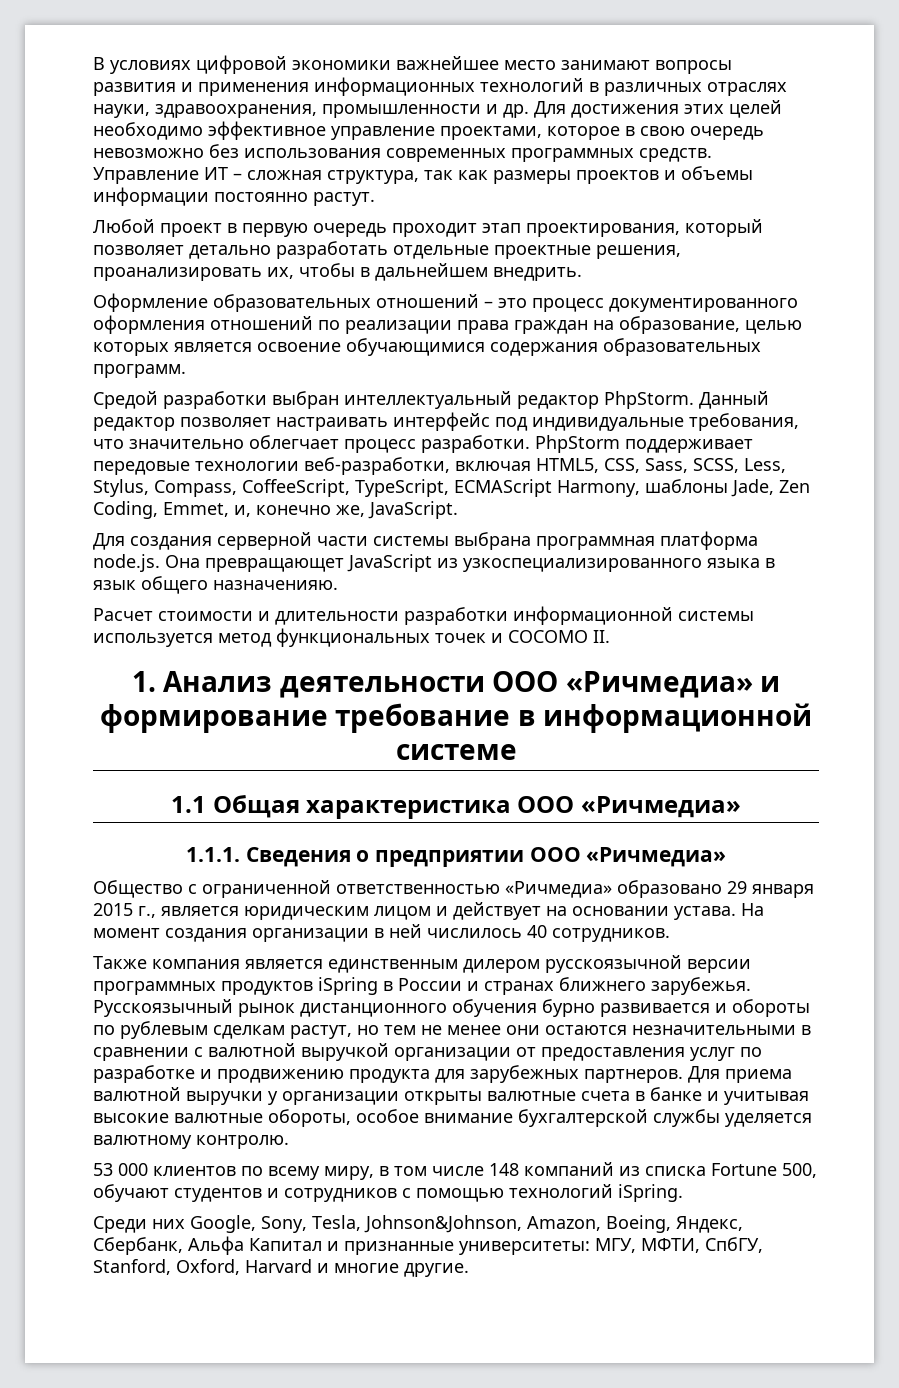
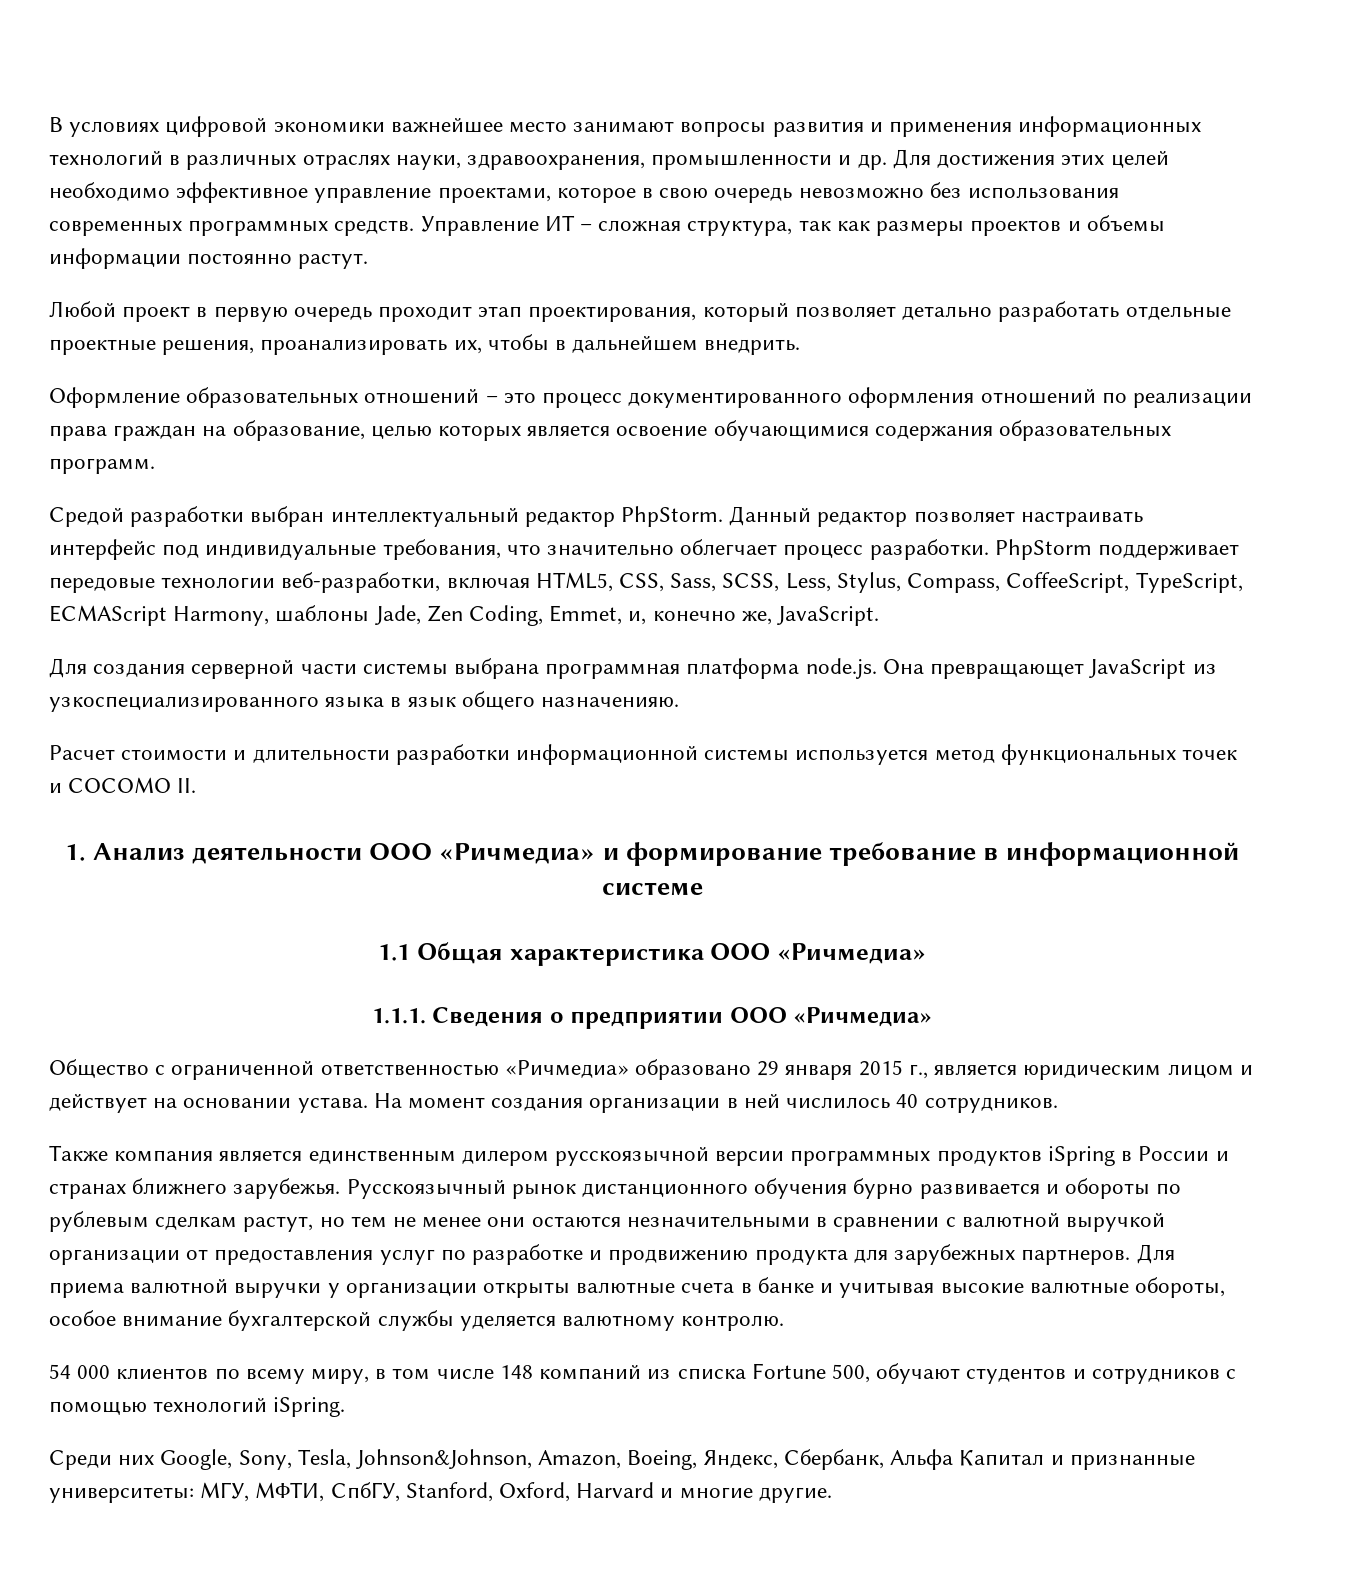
[93,1163,113,1176] 53 -> [49,1364,71,1379] 54

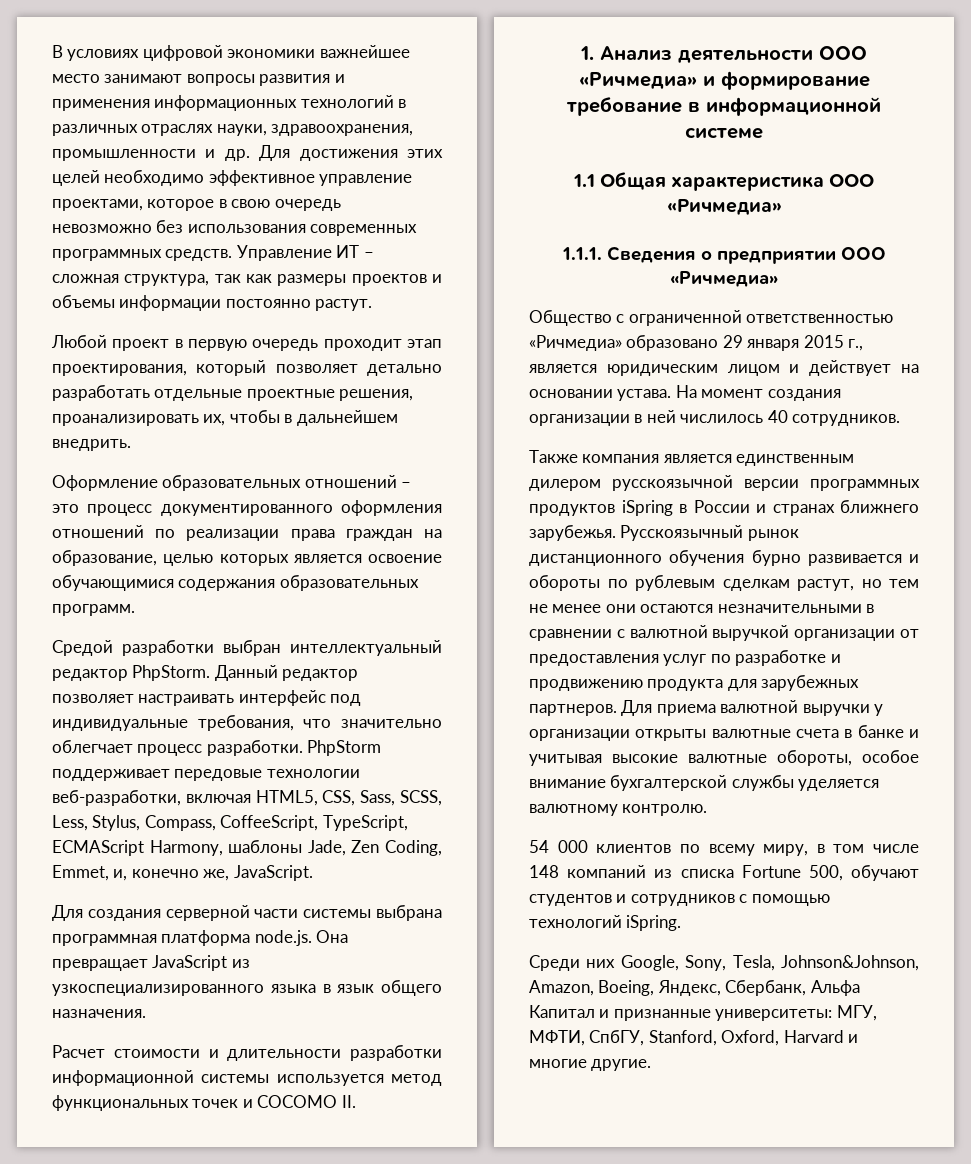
[930,663,1085,679] превращающет -> [52,959,148,971] превращает
[541,697,680,707] назначенияю. -> [52,1009,146,1018] назначения.

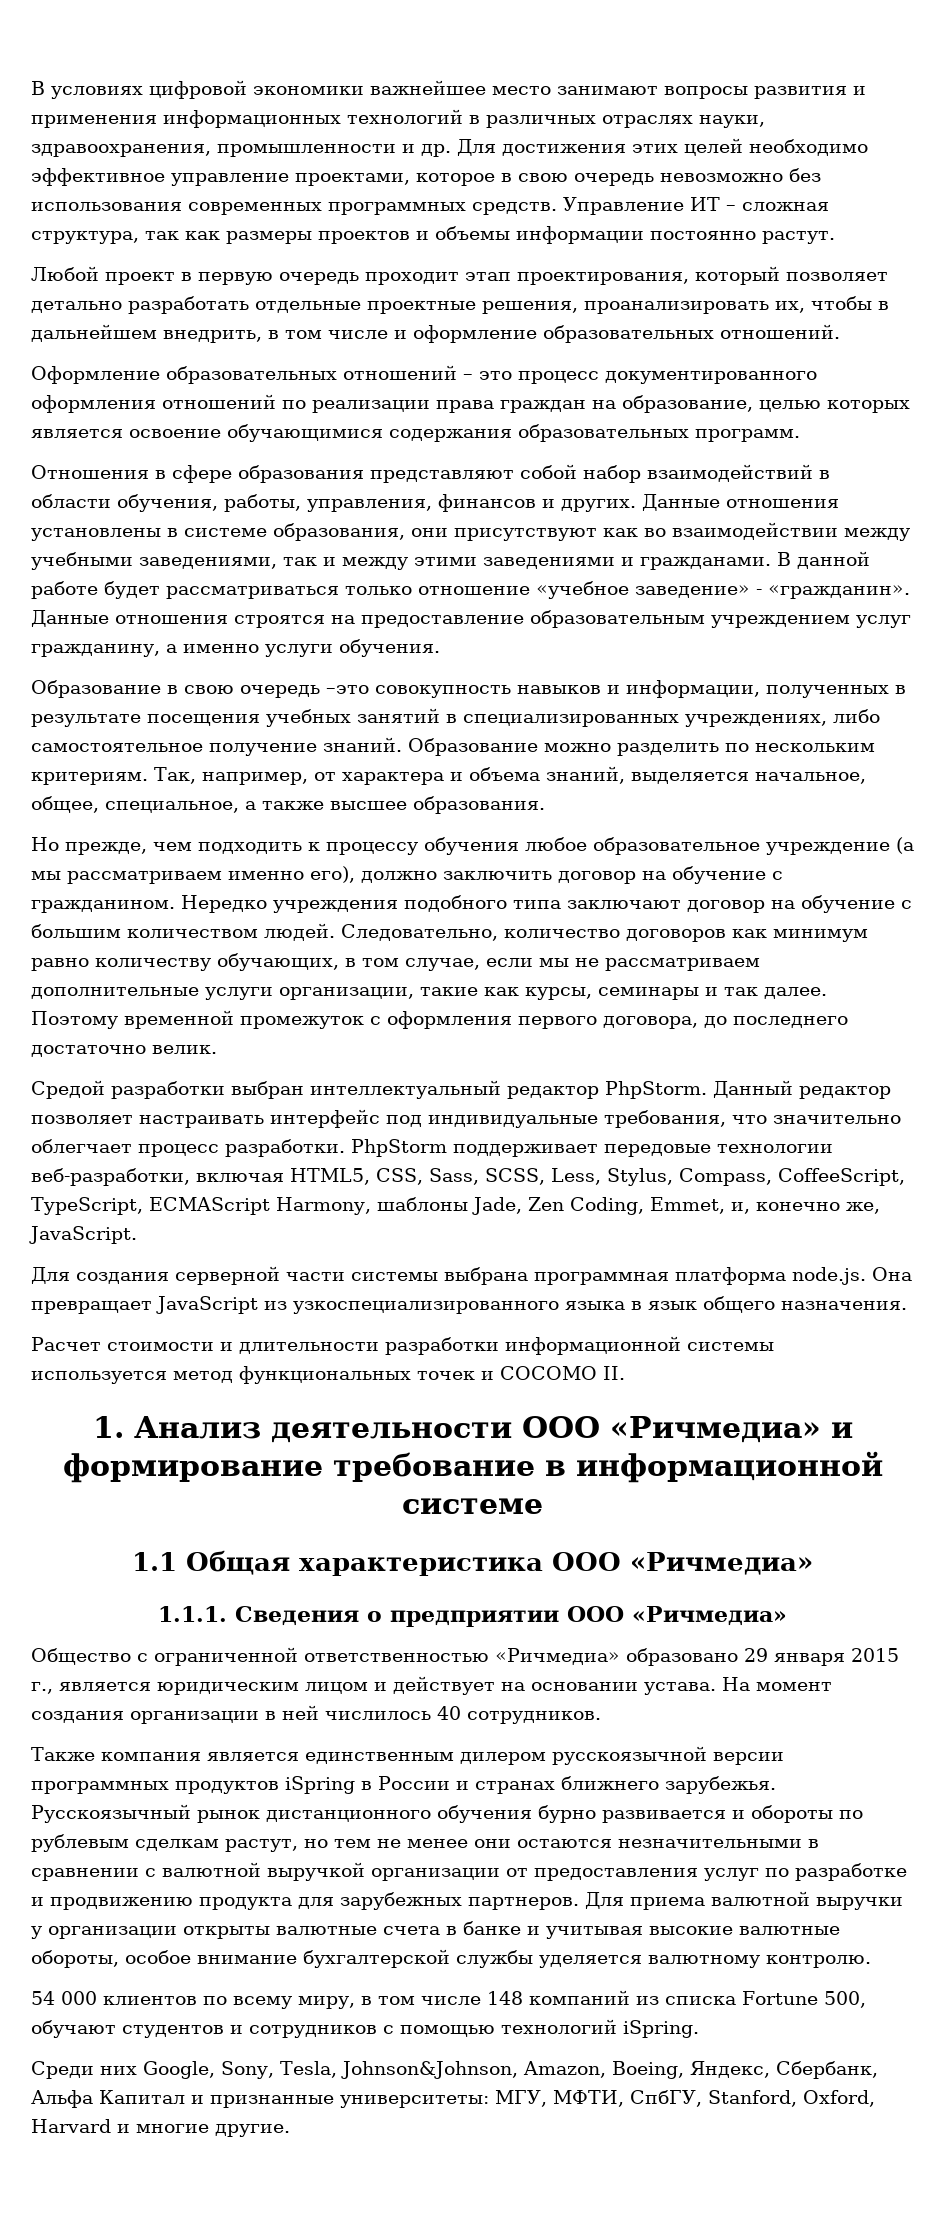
[52,439,131,451] внедрить. -> [163,324,840,343] внедрить, в том числе и оформление образовательных отношений.
(135, 610) none -> [31,464,830,483] [31,494,839,512] [31,522,910,541] [31,551,870,570] [31,581,910,599] [31,610,911,628] [31,639,440,657] [31,680,906,698] [31,708,880,727] [31,737,875,756] [31,766,866,785] [31,796,545,814] [31,837,914,855] [31,866,783,884] [31,895,912,913] [31,923,868,942] [31,953,760,971] [31,987,827,1000] [31,1010,848,1029] [31,1045,217,1057] // Отношения в сфере образования представляют собой набор взаимодействий в области обучения, работы, управления, финансов и других. Данные отношения установлены в системе образования, они присутствуют как во взаимодействии между учебными заведениями, так и между этими заведениями и гражданами. В данной работе будет рассматриваться только отношение «учебное заведение» - «гражданин». Данные отношения строятся на предоставление образовательным учреждением услуг гражданину, а именно услуги обучения. // Образование в свою очередь –это совокупность навыков и информации, полученных в результате посещения учебных занятий в специализированных учреждениях, либо самостоятельное получение знаний. Образование можно разделить по нескольким критериям. Так, например, от характера и объема знаний, выделяется начальное, общее, специальное, а также высшее образования. // Но прежде, чем подходить к процессу обучения любое образовательное учреждение (а мы рассматриваем именно его), должно заключить договор на обучение с гражданином. Нередко учреждения подобного типа заключают договор на обучение с большим количеством людей. Следовательно, количество договоров как минимум равно количеству обучающих, в том случае, если мы не рассматриваем дополнительные услуги организации, такие как курсы, семинары и так далее. Поэтому временной промежуток с оформления первого договора, до последнего достаточно велик.

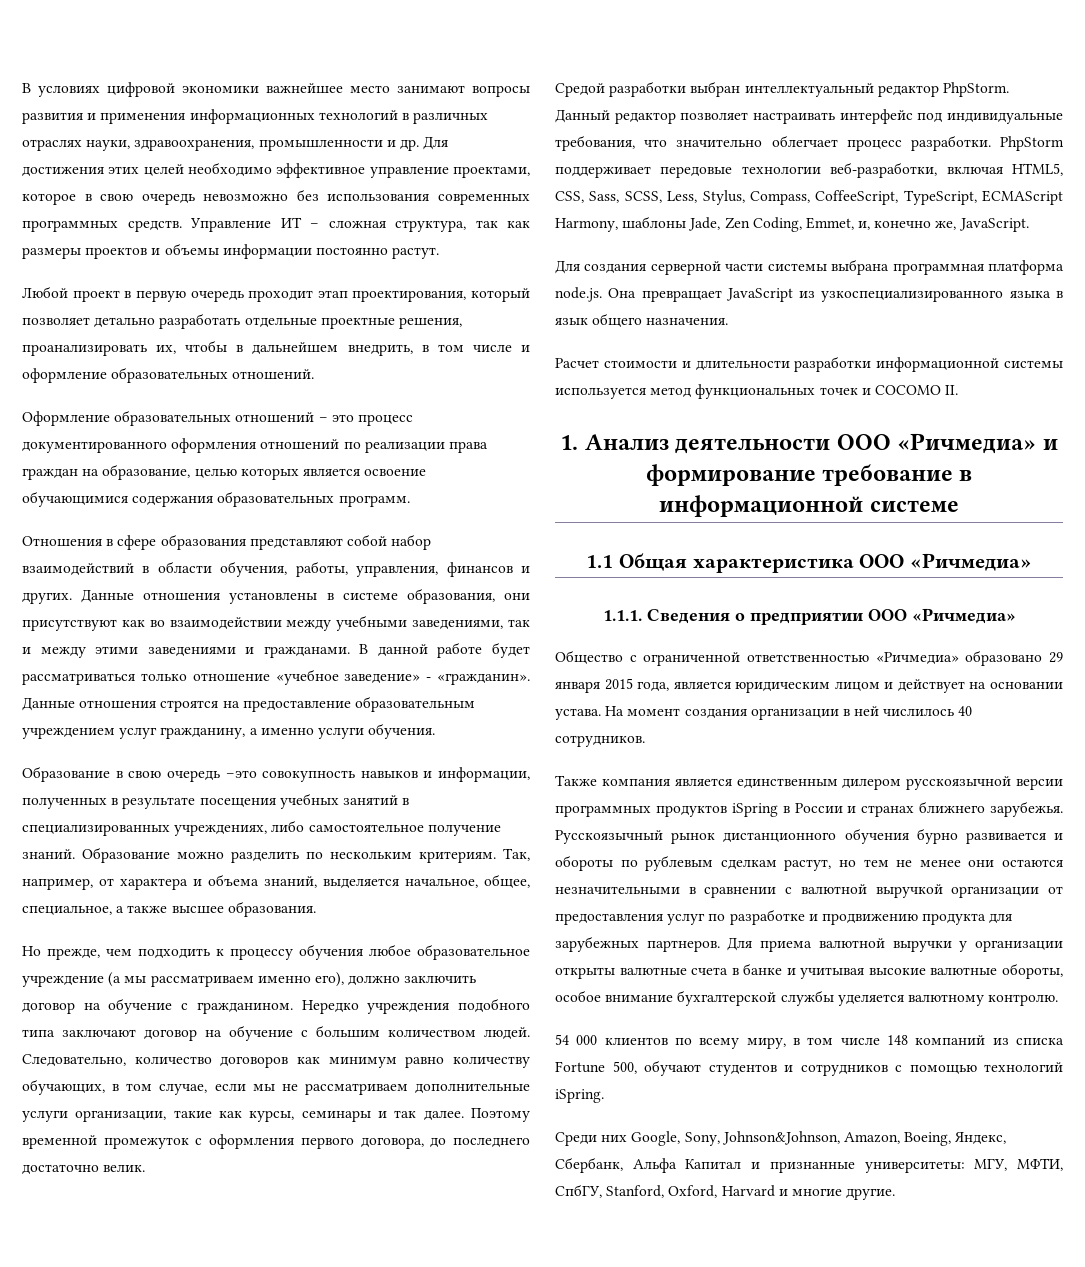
[31,1682,53,1694] г., -> [637,681,670,692] года,
[279,2061,337,2078] Tesla, -> (720, 1139) none

